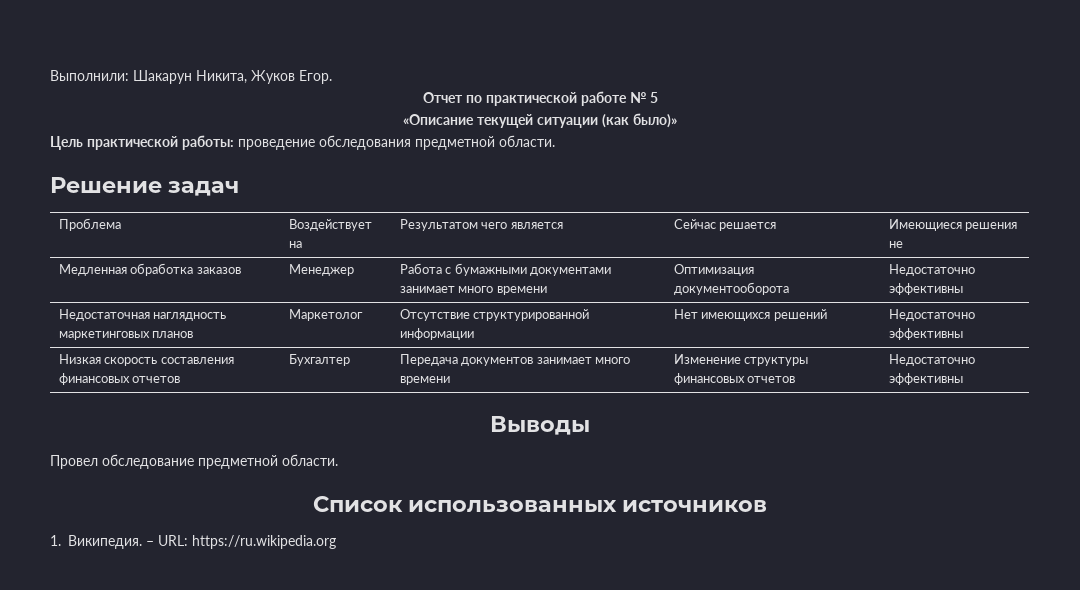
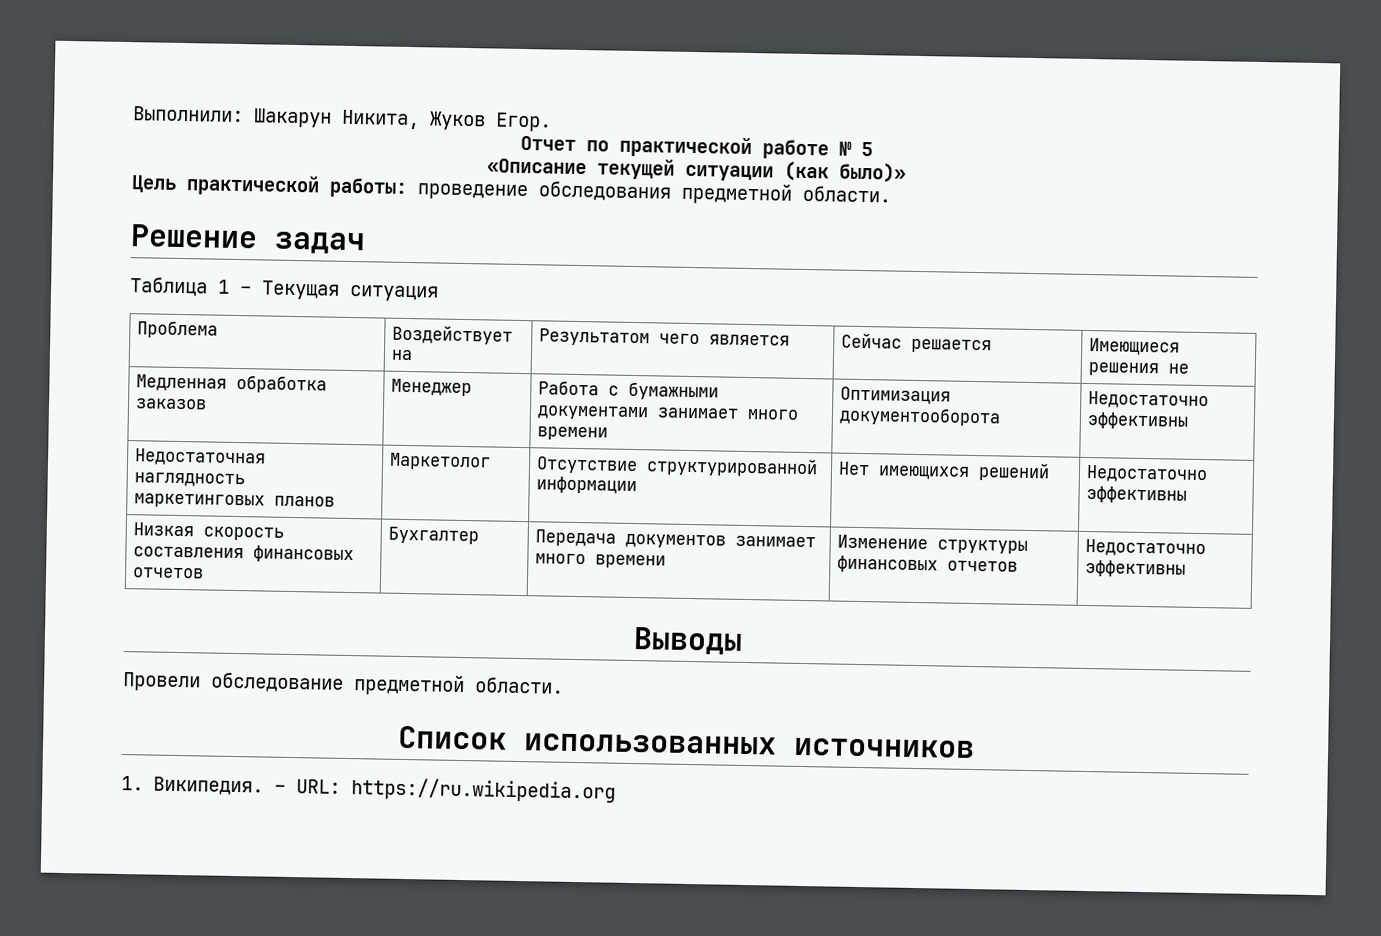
(240, 188) none -> [129,277,439,302] // Таблица 1 – Текущая ситуация
[50,455,98,469] Провел -> [122,672,201,692] Провели

